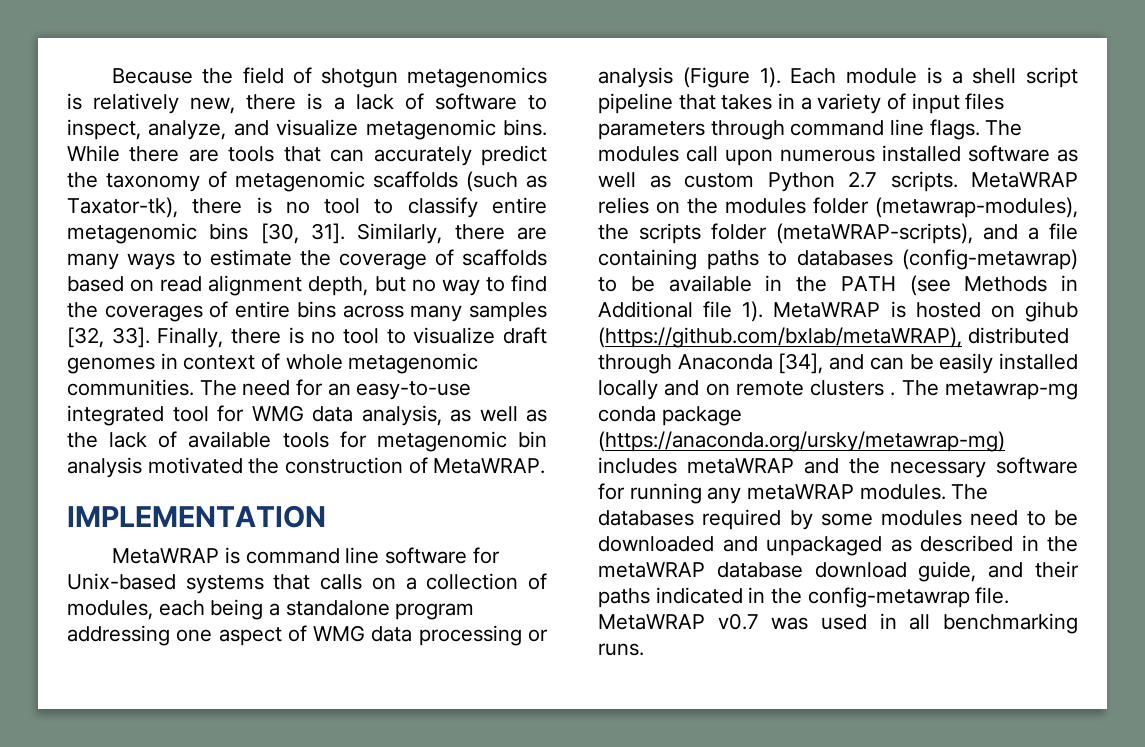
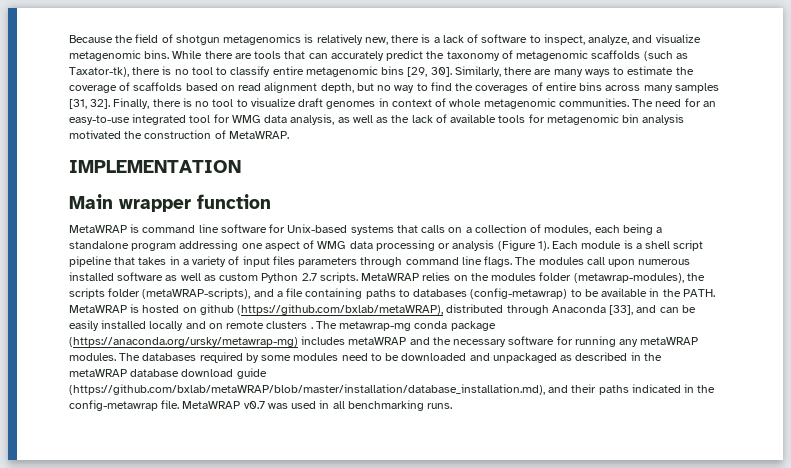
[260,223,345,244] [30, 31]. -> [407,67,452,77] [29, 30].
[67,327,150,348] [32, 33]. -> [69,99,111,109] [31, 32].
(326, 516) none -> [69,194,271,212] // Main wrapper function
[840,275,1078,296] [598,301,764,322] PATH (see Methods in Additional file 1). -> [682,289,715,297] PATH.
[1025,301,1078,322] gihub -> [199,304,234,315] github
[778,353,824,374] [34], -> [609,305,634,315] [33],
[918,561,977,582] guide, -> [236,368,267,379] [69,384,545,395] guide (https://github.com/bxlab/metaWRAP/blob/master/installation/database_installation.md),

